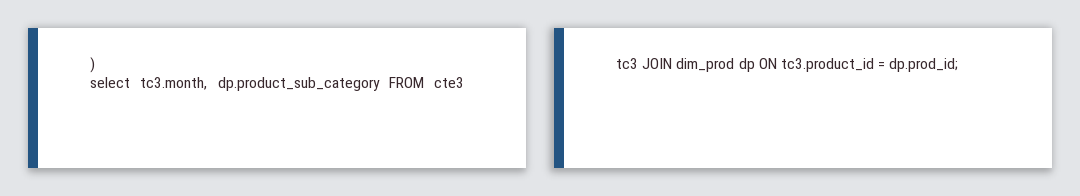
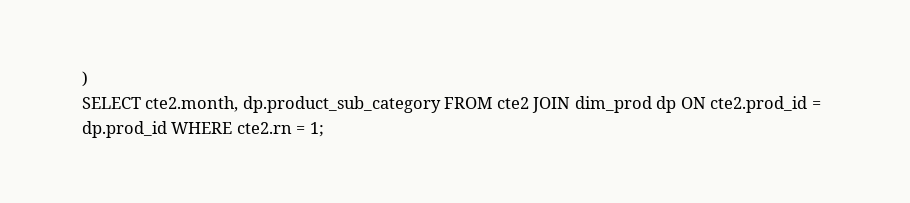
[90,77,464,91] [616,58,959,72] select tc3.month, dp.product_sub_category FROM cte3 tc3 JOIN dim_prod dp ON tc3.product_id = dp.prod_id; -> [82,96,821,113] [82,121,324,138] SELECT cte2.month, dp.product_sub_category FROM cte2 JOIN dim_prod dp ON cte2.prod_id = dp.prod_id WHERE cte2.rn = 1;

